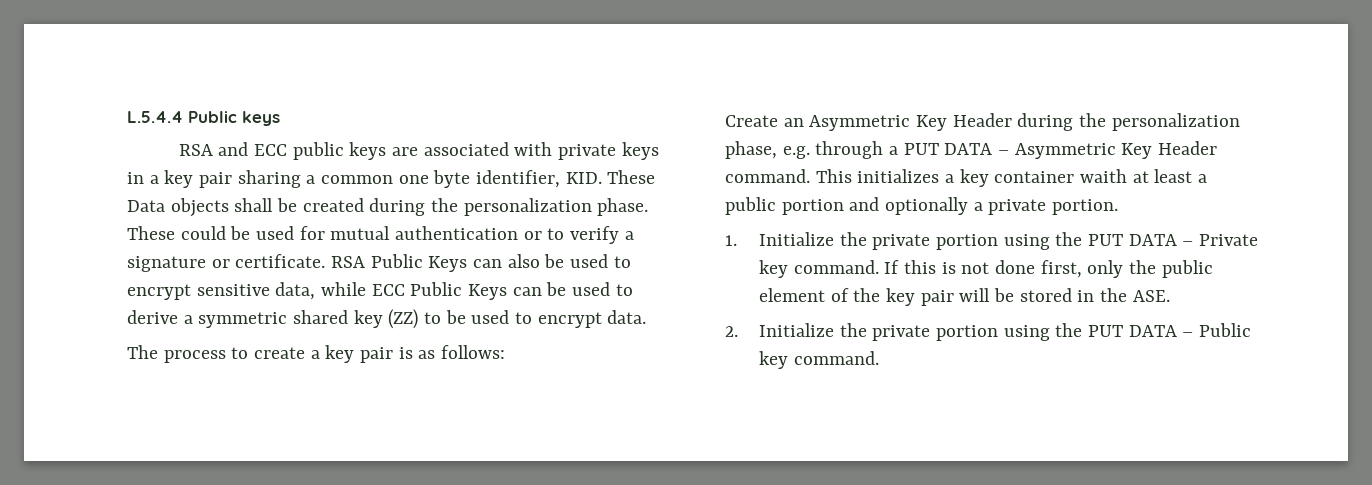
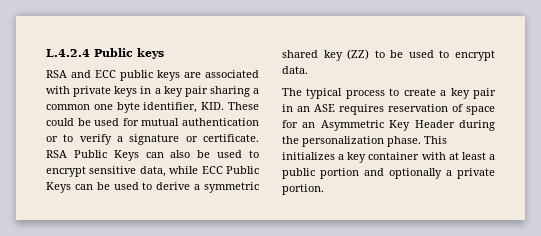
[127,111,183,123] L.5.4.4 -> [46,49,90,57] L.4.2.4
[127,198,649,217] [127,226,175,240] Data objects shall be created during the personalization phase. These -> (259, 106) none
(158, 352) none -> [306,88,343,99] typical
[398,345,506,359] [725,115,778,127] is as follows: // Create -> [282,104,495,115] [282,120,298,128] in an ASE requires reservation of space for
[725,141,1218,159] [725,169,810,183] phase, e.g. through a PUT DATA – Asymmetric Key Header command. -> [387,136,421,147] phase.
[1080,169,1128,183] waith -> [421,152,446,160] with
[725,232,1258,250] [758,260,1213,278] [758,288,1170,306] [725,323,1251,341] [758,351,879,369] // 1. Initialize the private portion using the PUT DATA – Private key command. If this is not done first, only the public element of the key pair will be stored in the ASE. // 2. Initialize the private portion using the PUT DATA – Public key command. -> (324, 189) none

